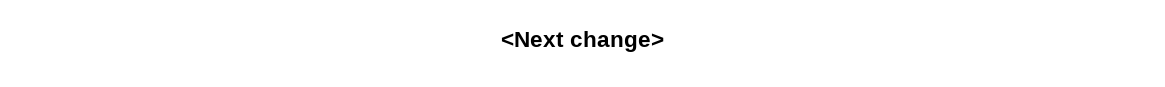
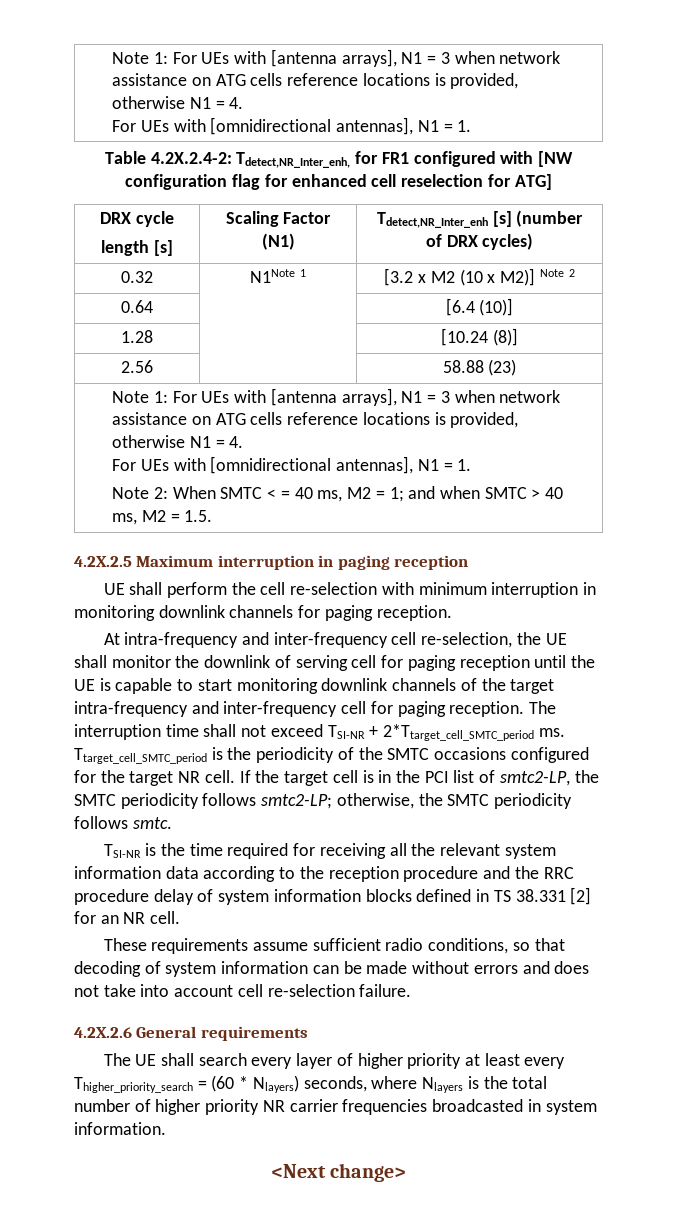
(500, 39) none -> [112,49,561,67] [112,73,519,89] [112,96,244,109] [112,117,472,135] [104,151,574,168] [125,174,552,190] [100,211,174,227] [101,240,173,256] [225,211,332,227] [261,233,295,250] [376,210,584,228] [425,233,534,250] [121,271,153,283] [250,269,306,283] [384,268,575,286] [121,300,153,313] [445,298,514,316] [121,330,153,343] [441,328,518,346] [121,360,153,373] [442,359,517,376] [112,388,561,406] [112,412,519,428] [112,435,244,448] [112,456,472,474] [112,486,564,502] [112,510,213,525] [74,555,469,570] [103,582,597,598] [74,605,452,621] [103,632,567,648] [74,655,595,671] [74,678,555,694] [74,701,557,717] [74,724,565,741] [74,747,589,764] [74,770,599,786] [74,793,573,809] [74,816,172,829] [103,843,556,859] [74,866,574,882] [74,887,592,905] [74,911,181,924] [103,938,565,954] [74,961,590,977] [74,984,412,997] [74,1026,308,1041] [103,1053,566,1069] [74,1075,548,1093] [74,1099,597,1115] [74,1122,166,1135] Note 1: For UEs with [antenna arrays], N1 = 3 when network assistance on ATG cells reference locations is provided, otherwise N1 = 4. // For UEs with [omnidirectional antennas], N1 = 1. // Table 4.2X.2.4-2: Tdetect,NR_Inter_enh, for FR1 configured with [NW configuration flag for enhanced cell reselection for ATG] // DRX cycle // length [s] | Scaling Factor (N1) | Tdetect,NR_Inter_enh [s] (number of DRX cycles) // 0.32 | N1Note 1 | [3.2 x M2 (10 x M2)] Note 2 // 0.64 | | [6.4 (10)] // 1.28 | | [10.24 (8)] // 2.56 | | 58.88 (23) // Note 1: For UEs with [antenna arrays], N1 = 3 when network assistance on ATG cells reference locations is provided, otherwise N1 = 4. // For UEs with [omnidirectional antennas], N1 = 1. // Note 2: When SMTC < = 40 ms, M2 = 1; and when SMTC > 40 ms, M2 = 1.5. // 4.2X.2.5 Maximum interruption in paging reception // UE shall perform the cell re-selection with minimum interruption in monitoring downlink channels for paging reception. // At intra-frequency and inter-frequency cell re-selection, the UE shall monitor the downlink of serving cell for paging reception until the UE is capable to start monitoring downlink channels of the target intra-frequency and inter-frequency cell for paging reception. The interruption time shall not exceed TSI-NR + 2*Ttarget_cell_SMTC_period ms. Ttarget_cell_SMTC_period is the periodicity of the SMTC occasions configured for the target NR cell. If the target cell is in the PCI list of smtc2-LP, the SMTC periodicity follows smtc2-LP; otherwise, the SMTC periodicity follows smtc. // TSI-NR is the time required for receiving all the relevant system information data according to the reception procedure and the RRC procedure delay of system information blocks defined in TS 38.331 [2] for an NR cell. // These requirements assume sufficient radio conditions, so that decoding of system information can be made without errors and does not take into account cell re-selection failure. // 4.2X.2.6 General requirements // The UE shall search every layer of higher priority at least every Thigher_priority_search = (60 * Nlayers) seconds, where Nlayers is the total number of higher priority NR carrier frequencies broadcasted in system information. //

